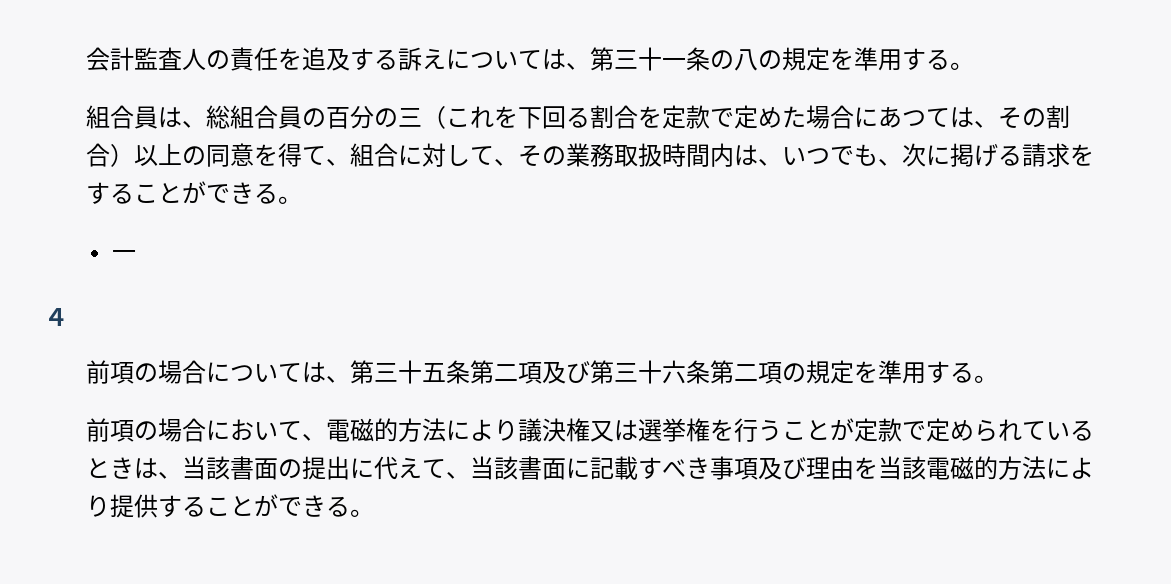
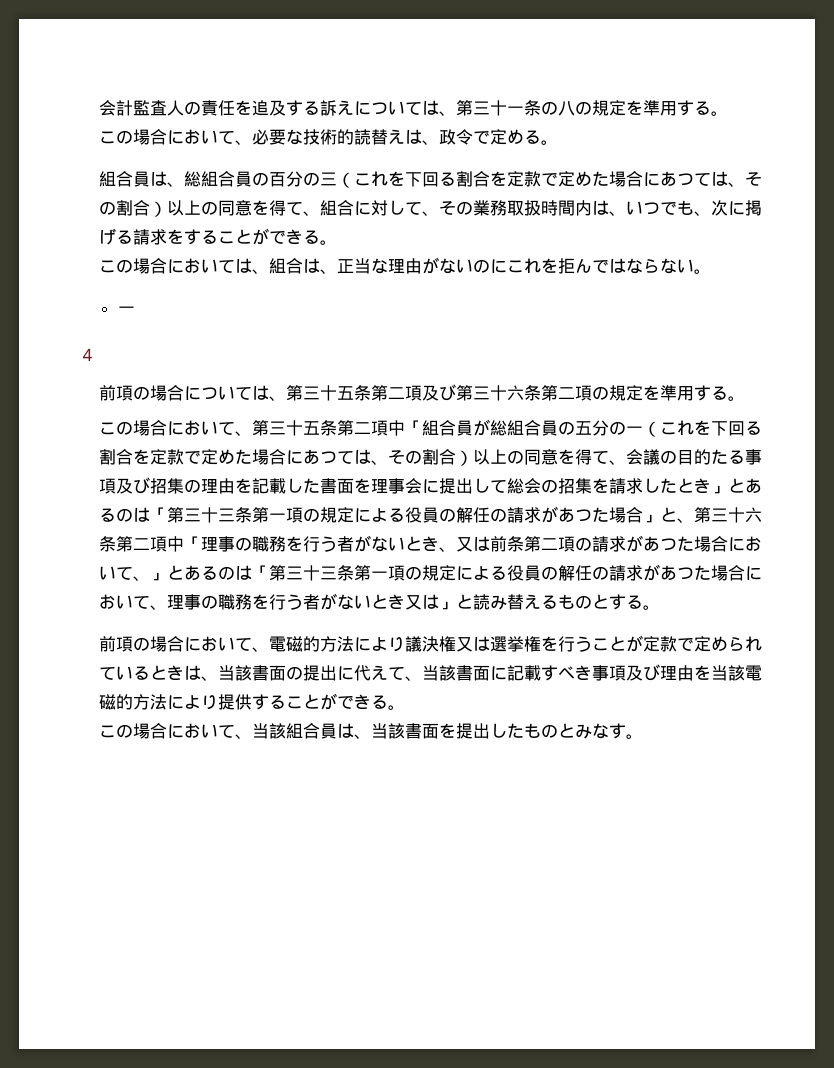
(974, 66) none -> [98,129,558,145] // この場合において、必要な技術的読替えは、政令で定める。
(302, 200) none -> [98,257,711,274] // この場合においては、組合は、正当な理由がないのにこれを拒んではならない。
(998, 379) none -> [98,419,762,437] [98,449,762,466] [98,477,762,494] [98,506,762,523] [98,535,762,552] [98,564,762,581] [98,593,660,610] // この場合において、第三十五条第二項中「組合員が総組合員の五分の一（これを下回る割合を定款で定めた場合にあつては、その割合）以上の同意を得て、会議の目的たる事項及び招集の理由を記載した書面を理事会に提出して総会の招集を請求したとき」とあるのは「第三十三条第一項の規定による役員の解任の請求があつた場合」と、第三十六条第二項中「理事の職務を行う者がないとき、又は前条第二項の請求があつた場合において、」とあるのは「第三十三条第一項の規定による役員の解任の請求があつた場合において、理事の職務を行う者がないとき又は」と読み替えるものとする。
(374, 513) none -> [98,723,643,739] // この場合において、当該組合員は、当該書面を提出したものとみなす。

